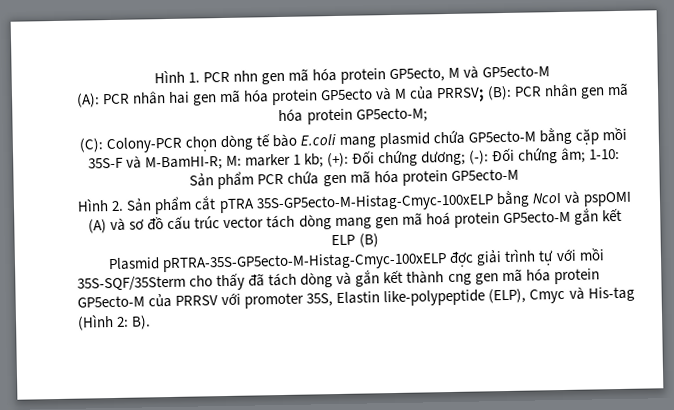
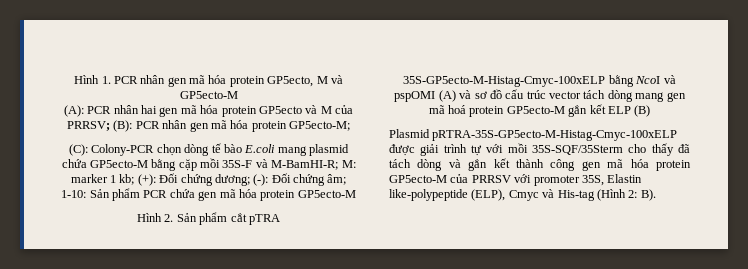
[232,70,258,82] nhn -> [140,75,166,84] nhân
[449,251,475,267] đợc -> [389,144,415,156] được
[447,273,472,286] cng -> [550,159,576,171] công

